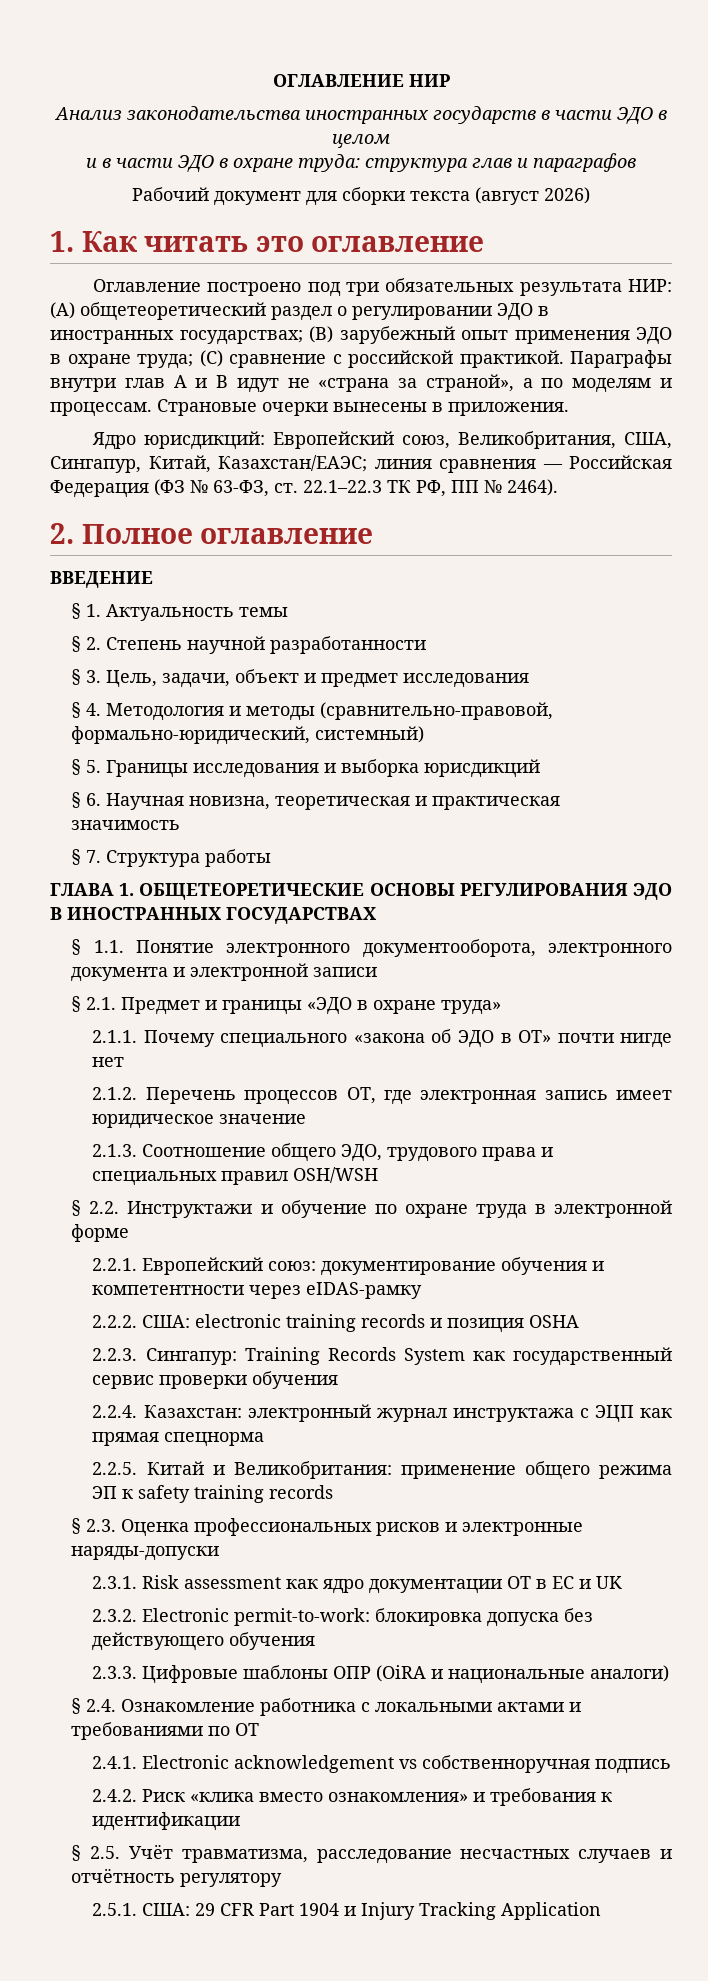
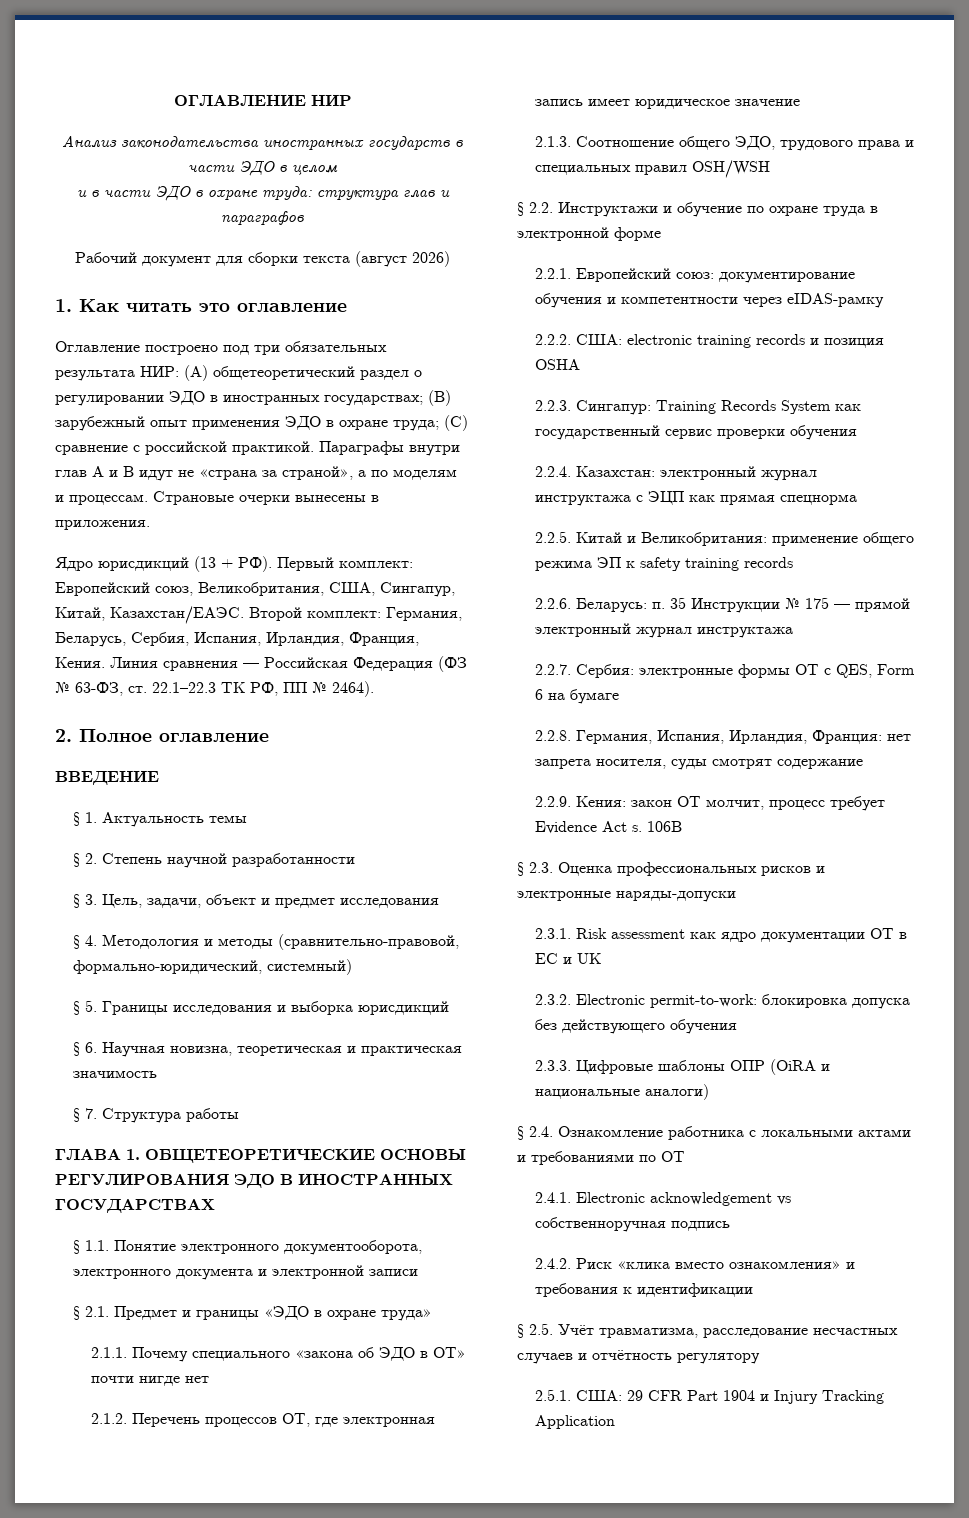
[143,431,265,450] юрисдикций: -> [98,556,413,572] юрисдикций (13 + РФ). Первый комплект:
[218,455,432,472] Казахстан/ЕАЭС; линия -> [110,606,462,624] [55,632,419,647] [55,657,158,668] Казахстан/ЕАЭС. Второй комплект: Германия, Беларусь, Сербия, Испания, Ирландия, Франция, Кения. Линия
(334, 1492) none -> [534,597,910,613] [534,623,793,638] [534,664,915,678] [534,689,619,704] [534,730,911,744] [534,758,863,770] [534,796,885,811] [534,821,682,834] // 2.2.6. Беларусь: п. 35 Инструкции № 175 — прямой электронный журнал инструктажа // 2.2.7. Сербия: электронные формы ОТ с QES, Form 6 на бумаге // 2.2.8. Германия, Испания, Ирландия, Франция: нет запрета носителя, суды смотрят содержание // 2.2.9. Кения: закон ОТ молчит, процесс требует Evidence Act s. 106B

